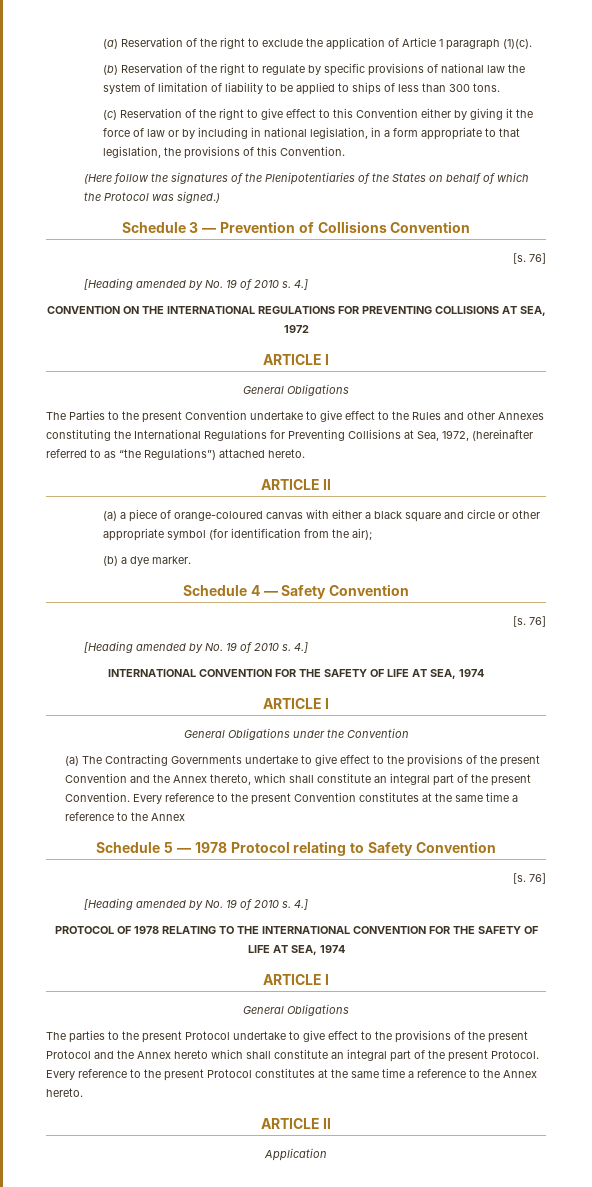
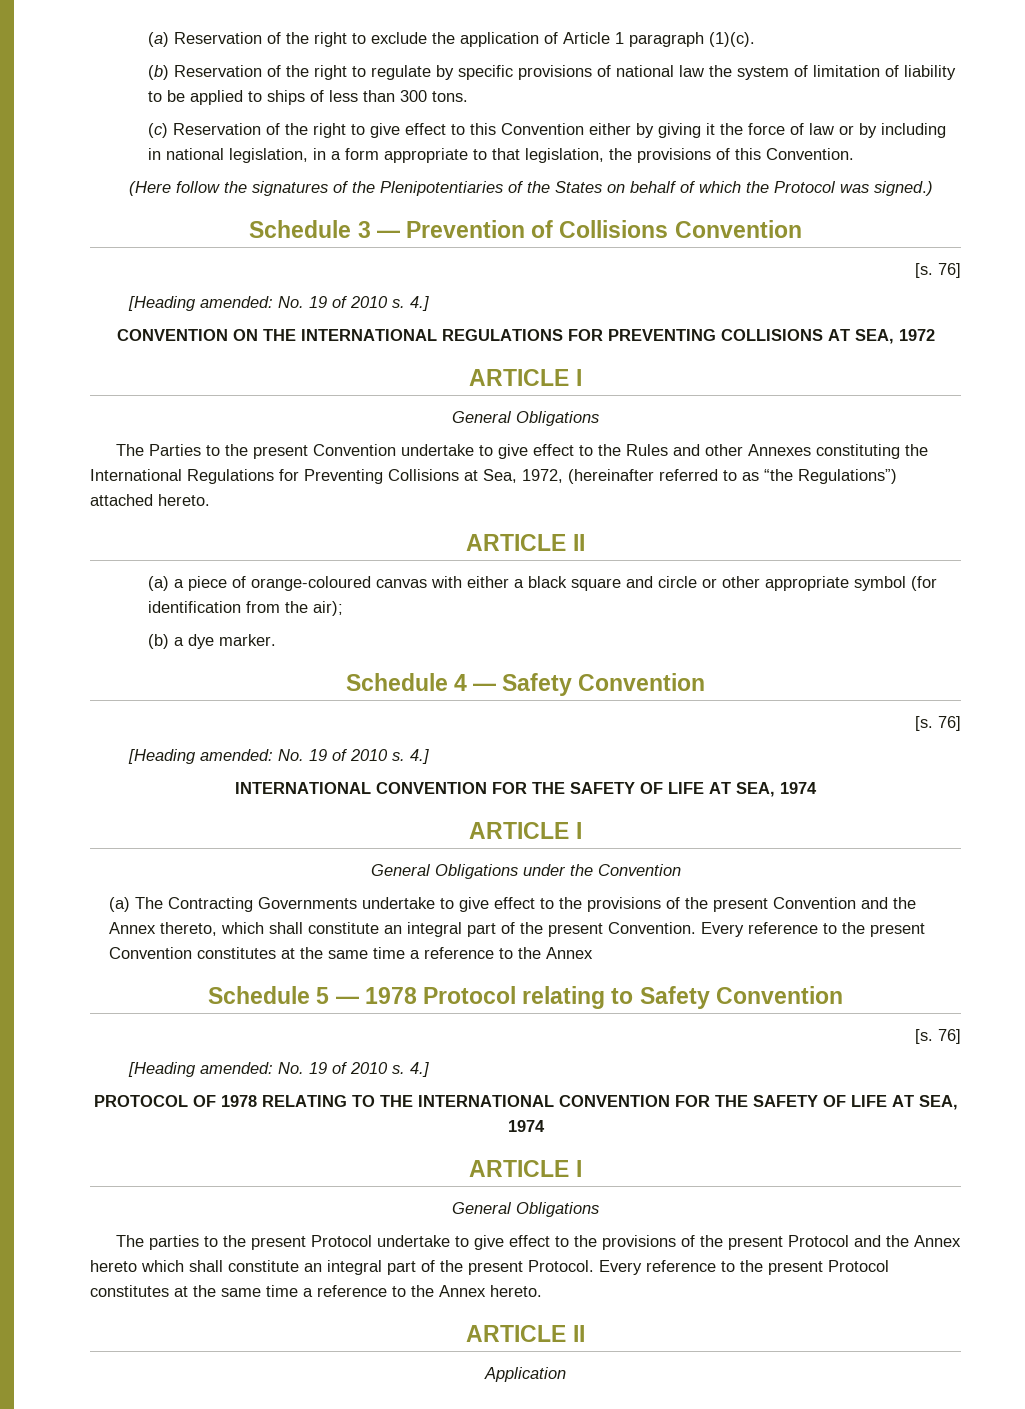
[136,280,204,290] amended by -> [199,296,273,308] amended:
[136,643,204,653] amended by -> [199,749,273,761] amended:
[136,900,204,910] amended by -> [199,1062,273,1074] amended:

